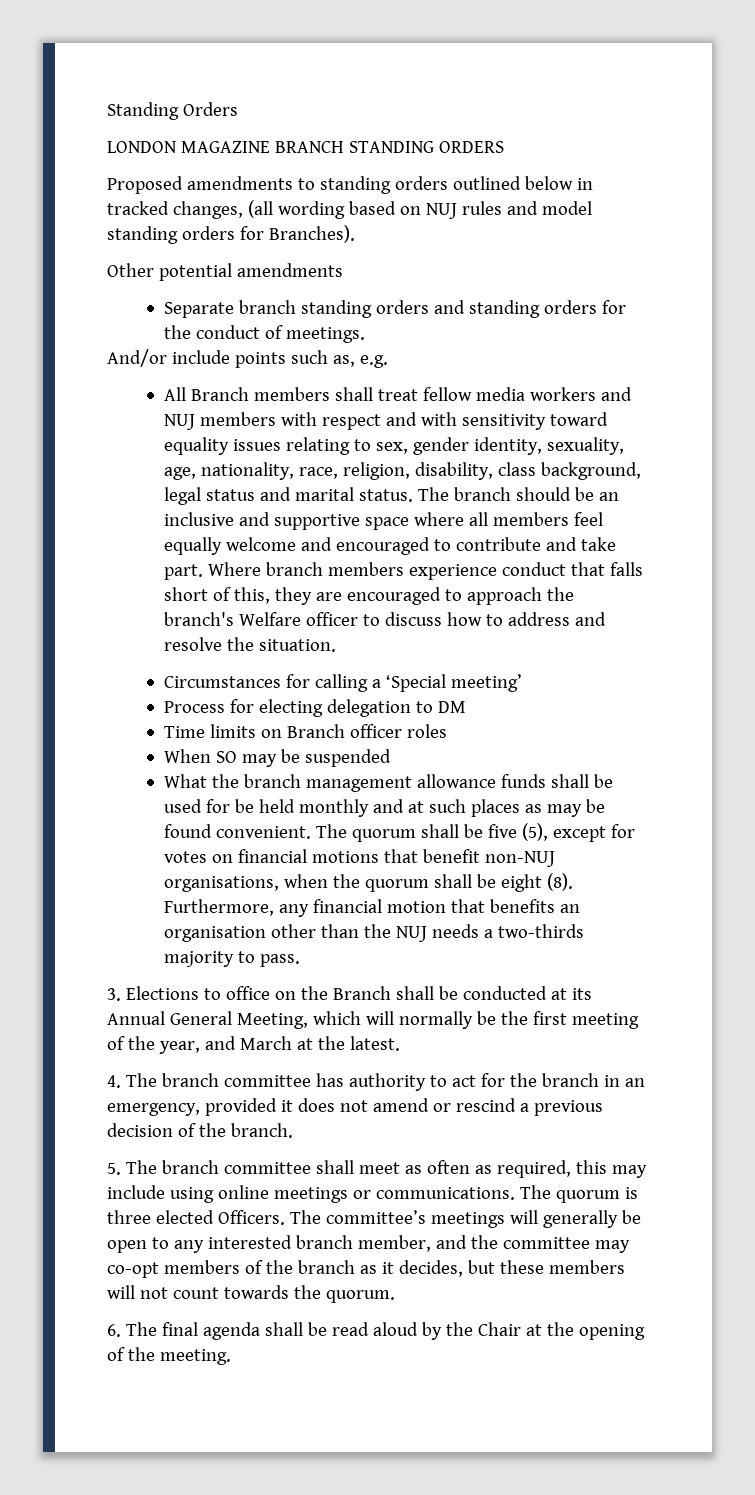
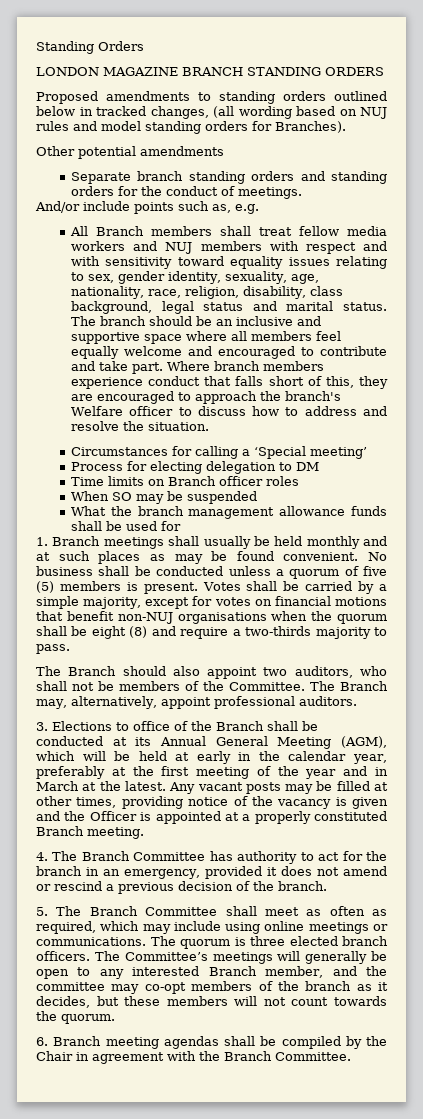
(231, 806) none -> [36,536,251,549] // 1. Branch meetings shall usually
[316,823,549,842] The quorum shall be five (5), -> [368,552,387,561] [36,566,387,579] [36,581,387,594] [36,596,142,609] No business shall be conducted unless a quorum of five (5) members is present. Votes shall be carried by a simple majority,
[164,876,280,892] organisations, -> [177,612,267,624] organisations
[547,873,574,891] [164,899,581,917] [164,924,480,942] (8). Furthermore, any financial motion that benefits an organisation other than the NUJ needs -> [129,626,229,639] (8) and require
(301, 960) none -> [36,666,387,679] [36,681,388,691] [36,696,357,709] // The Branch should also appoint two auditors, who shall not be members of the Committee. The Branch may, alternatively, appoint professional auditors.
[274,991,296,1000] on -> [174,721,188,731] of
[236,1011,496,1029] Meeting, which will normally be -> [277,736,387,749] [36,751,388,764] [36,766,126,779] Meeting (AGM), which will be held at early in the calendar year, preferably at
[158,1036,236,1054] year, and -> [305,766,388,779] year and in
(400, 1043) none -> [169,781,389,794] [36,796,388,809] [36,811,387,824] [36,826,144,839] Any vacant posts may be filled at other times, providing notice of the vacancy is given and the Officer is appointed at a properly constituted Branch meeting.
[161,1073,311,1087] branch committee -> [81,851,206,861] Branch Committee
[161,1160,311,1174] branch committee -> [89,906,218,916] Branch Committee
[575,1160,607,1174] this -> [100,921,140,931] which
[217,1210,426,1225] Officers. The committee’s -> [342,936,388,946] [36,951,208,961] branch officers. The Committee’s
[295,1235,353,1249] branch -> [208,966,257,976] Branch
[125,1322,645,1340] [107,1347,231,1365] The final agenda shall be read aloud by the Chair at the opening of the meeting. -> [53,1036,387,1049] [36,1051,351,1064] Branch meeting agendas shall be compiled by the Chair in agreement with the Branch Committee.

